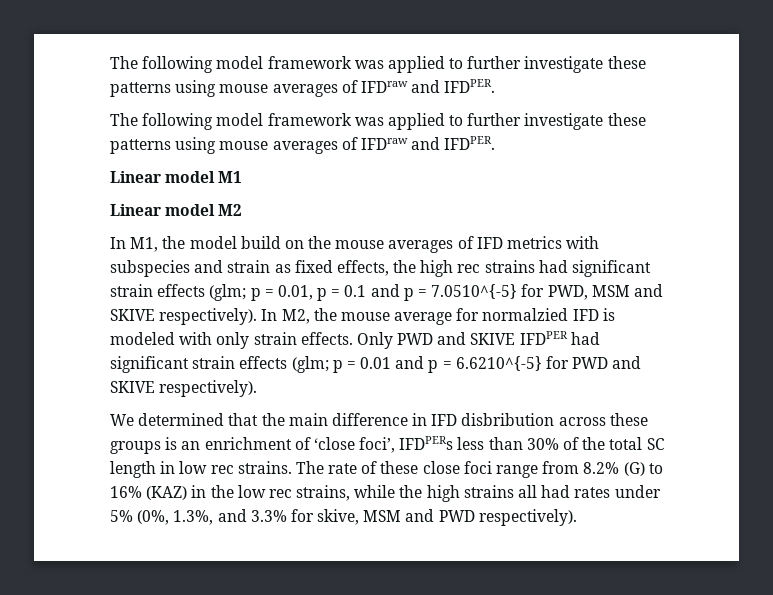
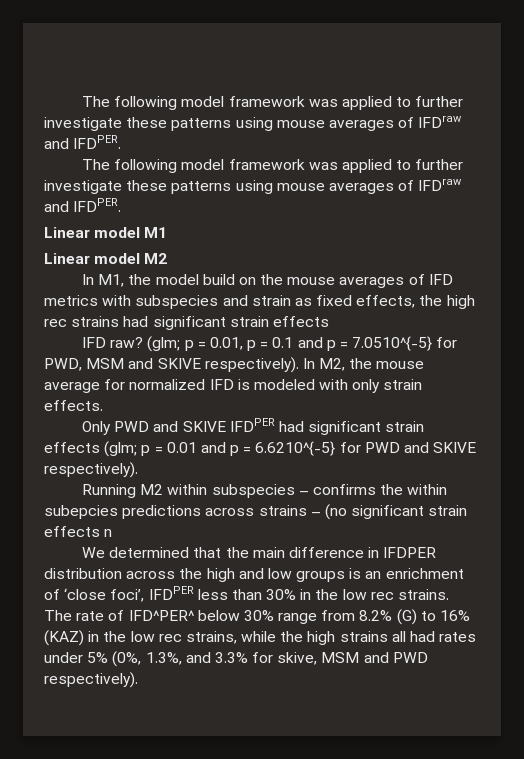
(206, 290) none -> [82,337,144,348] // IFD raw?
[482,308,569,321] normalzied -> [129,379,206,390] normalized
(353, 338) none -> (103, 405) //
(258, 388) none -> [82,484,448,498] [44,504,468,520] [44,526,113,537] // Running M2 within subspecies – confirms the within subepcies predictions across strains – (no significant strain effects n
[431,413,648,426] IFD disbribution across these -> [383,547,437,558] [44,568,292,582] IFDPER distribution across the high and low
[399,436,454,450] IFDPERs -> [148,586,194,600] IFDPER
[563,437,665,450] [110,461,176,478] of the total SC length in -> [300,589,339,600] in the
[380,461,492,474] these close foci -> [128,610,274,621] IFD^PER^ below 30%

